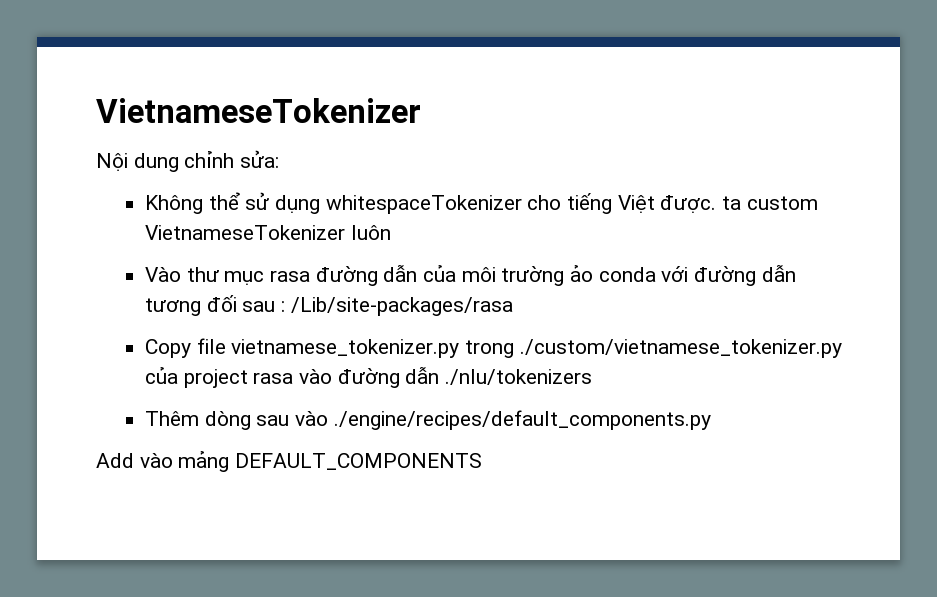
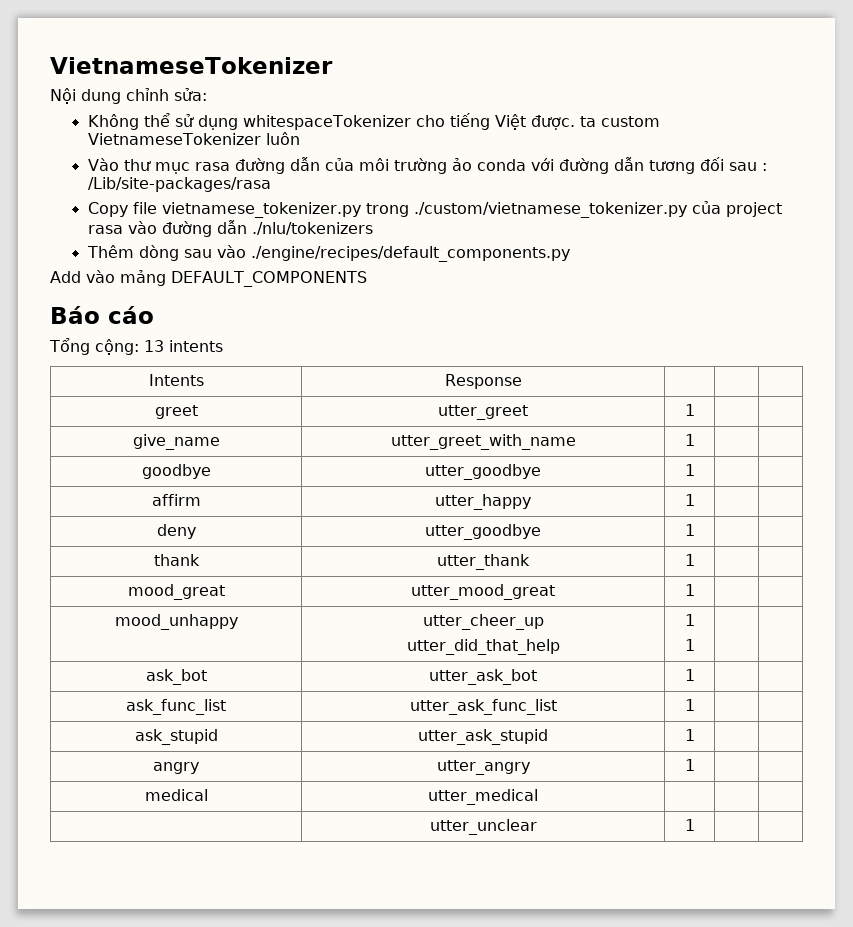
(483, 461) none -> [50,306,154,324] [49,338,223,355] [148,374,204,386] [444,374,522,389] [154,405,198,419] [438,405,528,420] [684,404,695,416] [132,434,220,450] [390,434,576,450] [684,434,695,446] [141,464,211,479] [425,464,541,480] [684,464,695,476] [151,494,201,506] [435,494,531,510] [684,494,695,506] [156,524,196,539] [425,524,541,540] [684,524,695,536] [153,554,200,566] [437,554,530,570] [684,554,695,566] [127,584,225,600] [411,584,555,600] [684,584,695,596] [114,614,238,630] [422,614,544,630] [406,639,560,655] [684,614,695,626] [684,639,695,651] [145,669,207,685] [429,669,537,685] [684,669,695,681] [126,699,226,715] [409,699,557,715] [684,699,695,711] [134,729,218,745] [418,729,548,745] [684,729,695,741] [153,762,199,774] [436,760,530,775] [684,759,695,771] [144,789,208,801] [428,789,538,805] [429,819,537,835] [684,819,695,831] // Báo cáo // Tổng cộng: 13 intents // Intents | Response | | | // greet | utter_greet | 1 | | // give_name | utter_greet_with_name | 1 | | // goodbye | utter_goodbye | 1 | | // affirm | utter_happy | 1 | | // deny | utter_goodbye | 1 | | // thank | utter_thank | 1 | | // mood_great | utter_mood_great | 1 | | // mood_unhappy | utter_cheer_up // utter_did_that_help | 1 // 1 | | // ask_bot | utter_ask_bot | 1 | | // ask_func_list | utter_ask_func_list | 1 | | // ask_stupid | utter_ask_stupid | 1 | | // angry | utter_angry | 1 | | // medical | utter_medical | | | // | utter_unclear | 1 | |

